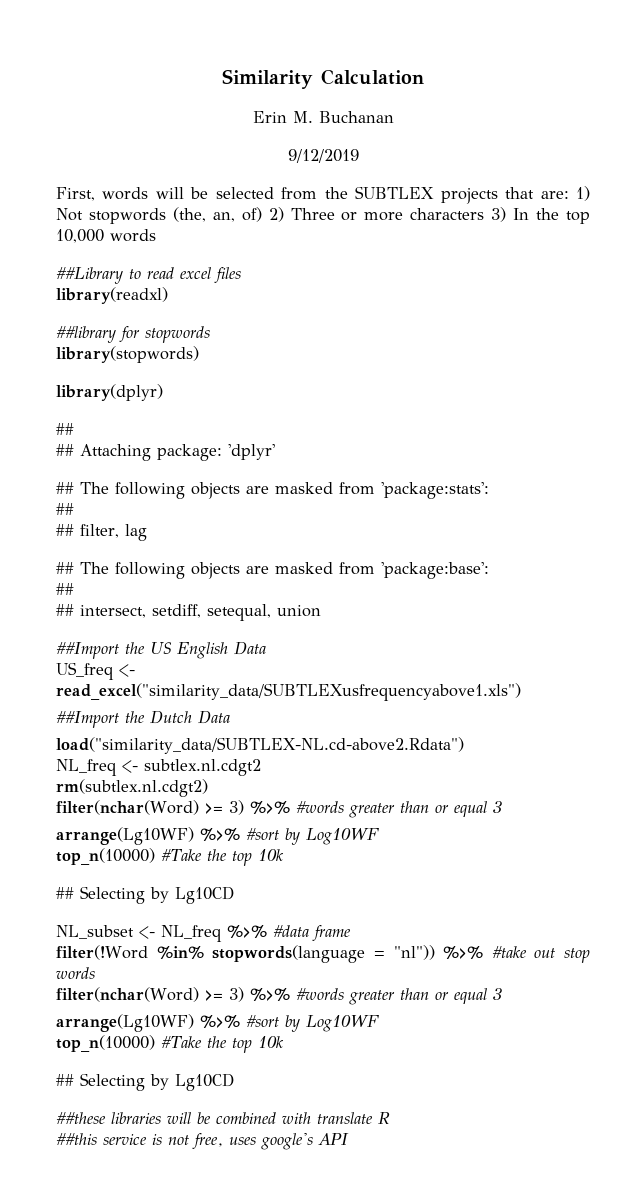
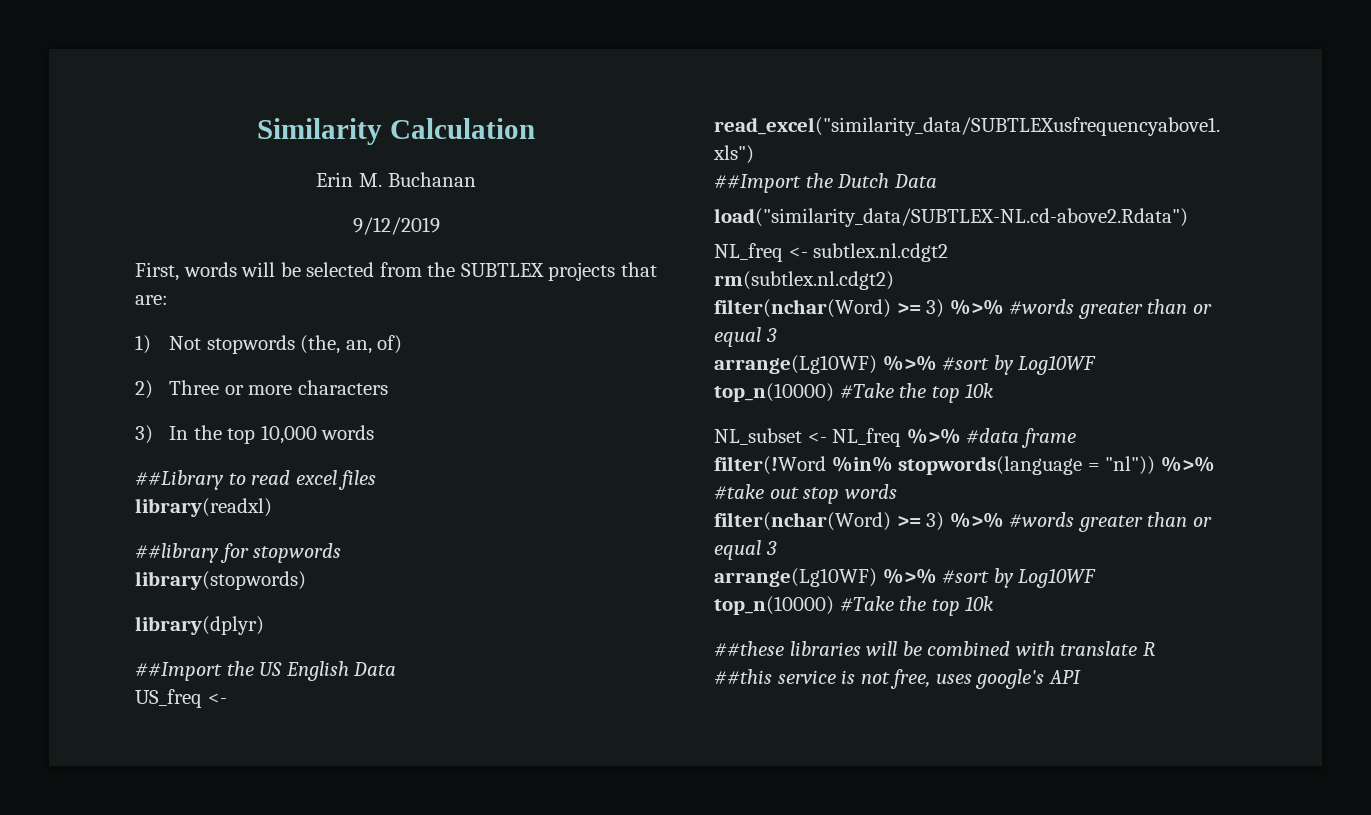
(569, 195) none -> (168, 300) //
(262, 214) none -> (403, 344) //
(485, 214) none -> (388, 387) //
[56,423,74,435] [56,444,275,461] [56,482,489,499] [56,503,74,515] [56,524,147,541] [56,562,489,579] [56,583,74,595] [56,604,321,621] // ## // ## Attaching package: 'dplyr' // ## The following objects are masked from 'package:stats': // ## // ## filter, lag // ## The following objects are masked from 'package:base': // ## // ## intersect, setdiff, setequal, union -> (264, 625) none
[56,886,234,904] // ## Selecting by Lg10CD -> (994, 390) none
[56,1073,234,1091] // ## Selecting by Lg10CD -> (994, 603) none

